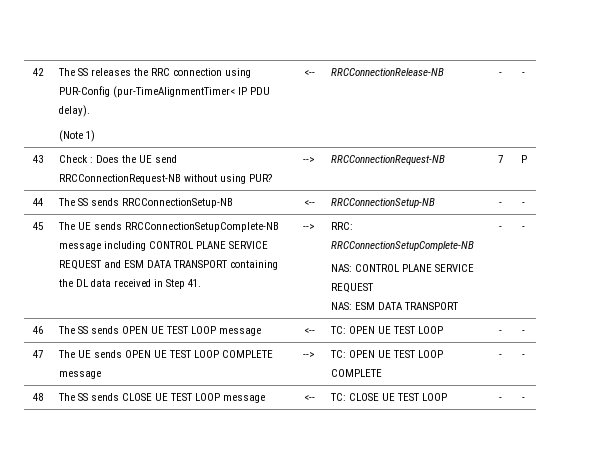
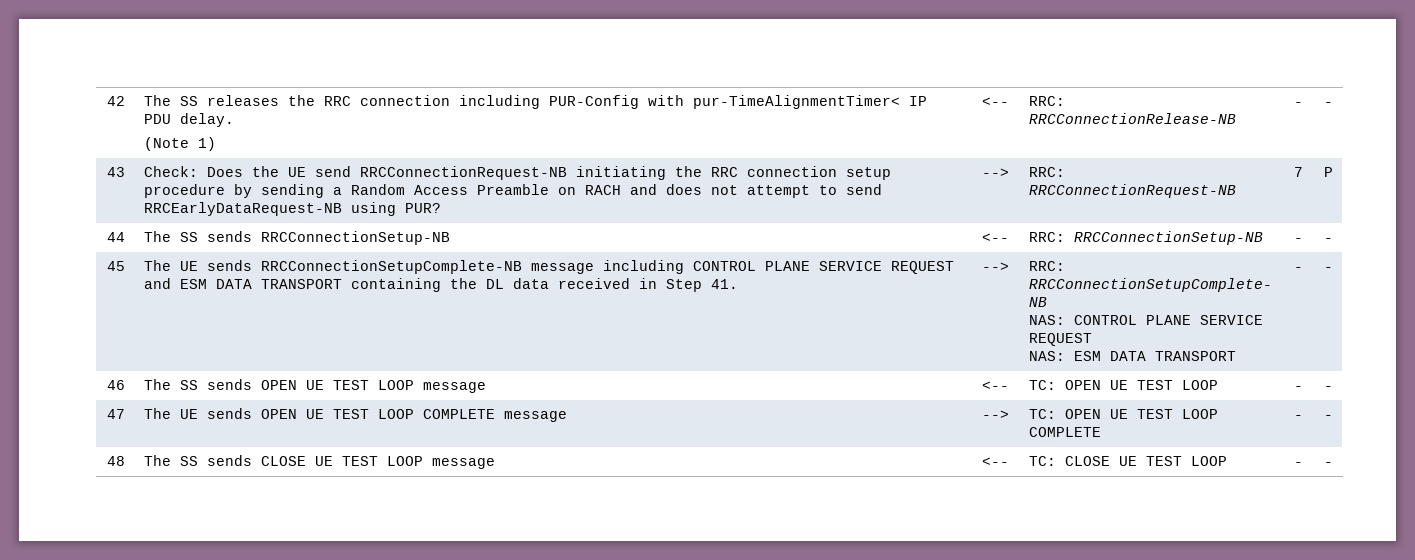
[225,68,252,78] [59,86,236,98] using PUR-Config (pur-TimeAlignmentTimer< -> [458,95,900,109] including PUR-Config with pur-TimeAlignmentTimer<
[59,105,91,117] delay). -> [179,113,234,127] delay.
(315, 73) none -> [1028,96,1065,106] RRC:
[59,155,94,163] Check : -> [143,166,198,177] Check:
[184,174,218,182] without -> [575,166,891,180] [143,184,882,198] [143,202,342,216] initiating the RRC connection setup procedure by sending a Random Access Preamble on RACH and does not attempt to send RRCEarlyDataRequest-NB
(315, 160) none -> [1028,167,1065,177] RRC:
(315, 203) none -> [1028,232,1065,242] RRC:

